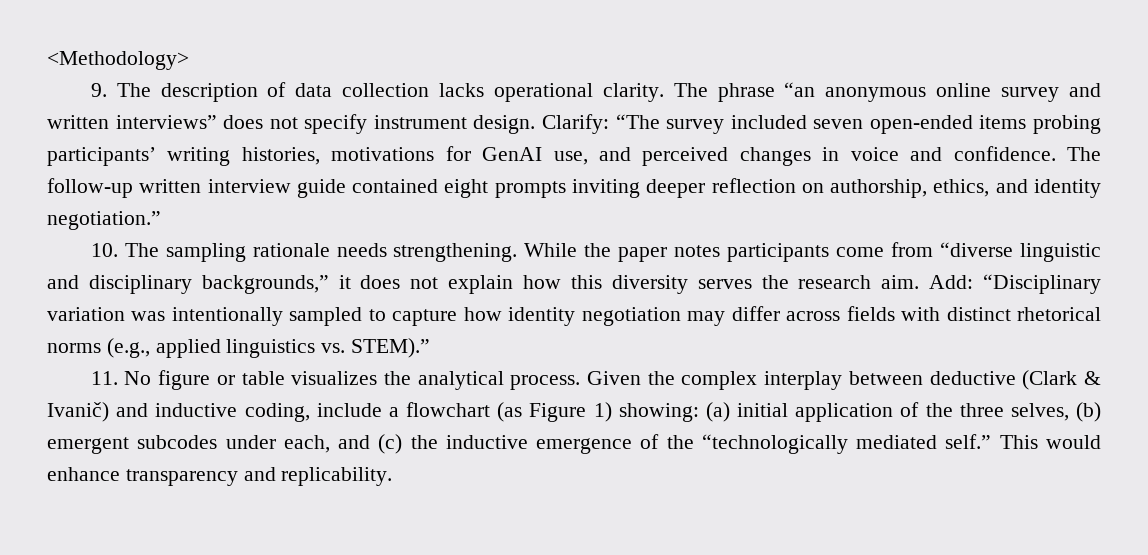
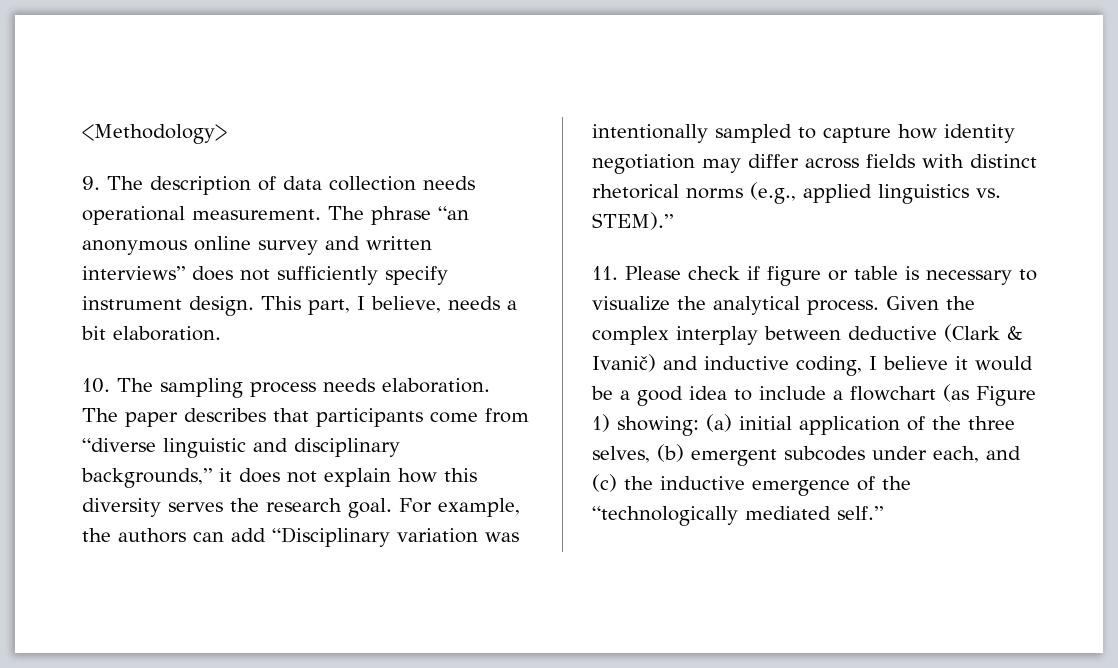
[439,83,664,102] lacks operational clarity. -> [423,176,475,190] [82,206,321,225] needs operational measurement.
(298, 123) none -> [277,266,378,285] sufficiently
[542,114,1101,134] [47,146,1102,166] [47,178,1102,198] [47,211,161,230] [90,243,721,262] Clarify: “The survey included seven open-ended items probing participants’ writing histories, motivations for GenAI use, and perceived changes in voice and confidence. The follow-up written interview guide contained eight prompts inviting deeper reflection on authorship, ethics, and identity negotiation.” // 10. The sampling rationale needs strengthening. While the paper notes -> [261,296,517,315] [81,326,221,341] [82,378,490,398] [82,408,309,427] This part, I believe, needs a bit elaboration. // 10. The sampling process needs elaboration. The paper describes that
[881,275,974,289] aim. Add: -> [348,498,520,518] [82,528,266,543] goal. For example, the authors can add
[124,370,378,390] No figure or table visualizes -> [625,266,1037,286] [592,296,670,311] Please check if figure or table is necessary to visualize
(310, 412) none -> [869,356,1033,371] [591,386,752,406] I believe it would be a good idea to
[999,435,1101,449] [47,467,393,486] This would enhance transparency and replicability. -> (883, 513) none

